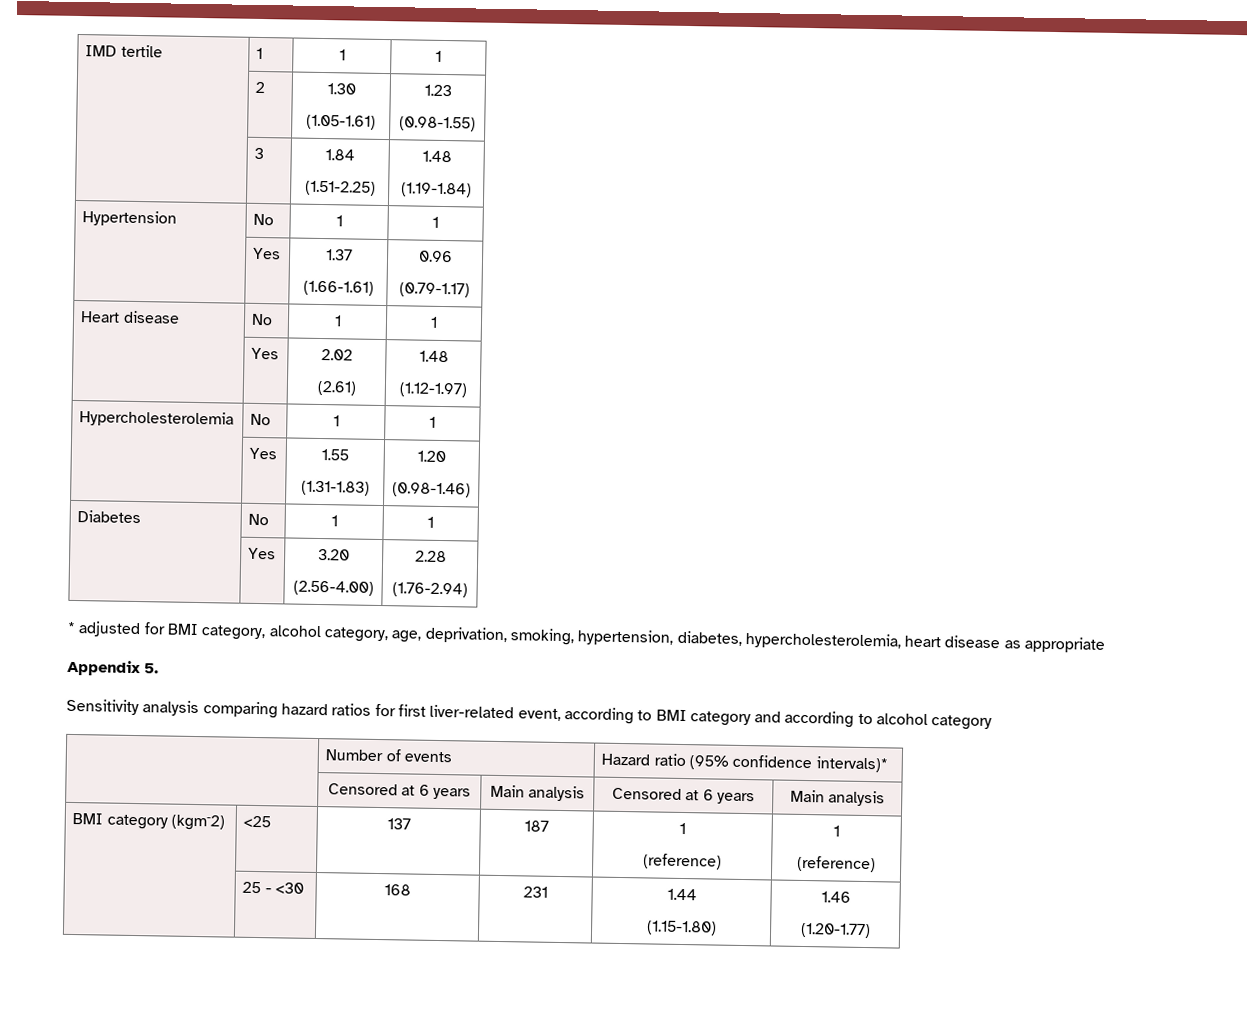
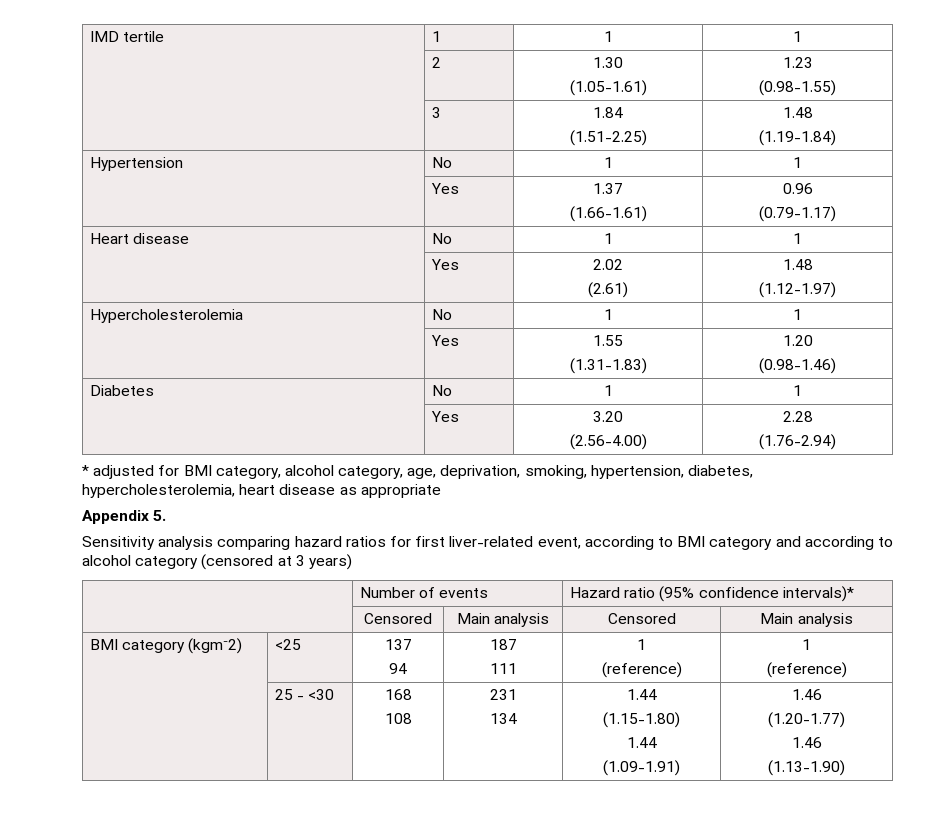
(993, 723) none -> [201,554,352,570] (censored at 3 years)
[401,784,471,800] at 6 years -> (432, 618) none
[685,789,755,805] at 6 years -> (676, 618) none
(411, 824) none -> [389,663,407,674] // 94
(549, 826) none -> [489,663,517,674] // 111
(411, 890) none -> [384,713,412,724] // 108
(548, 892) none -> [489,713,517,724] // 134
(717, 928) none -> [626,737,657,748] [603,760,680,776] // 1.44 // (1.09-1.91)
(871, 930) none -> [791,737,822,748] [768,760,845,776] // 1.46 // (1.13-1.90)

